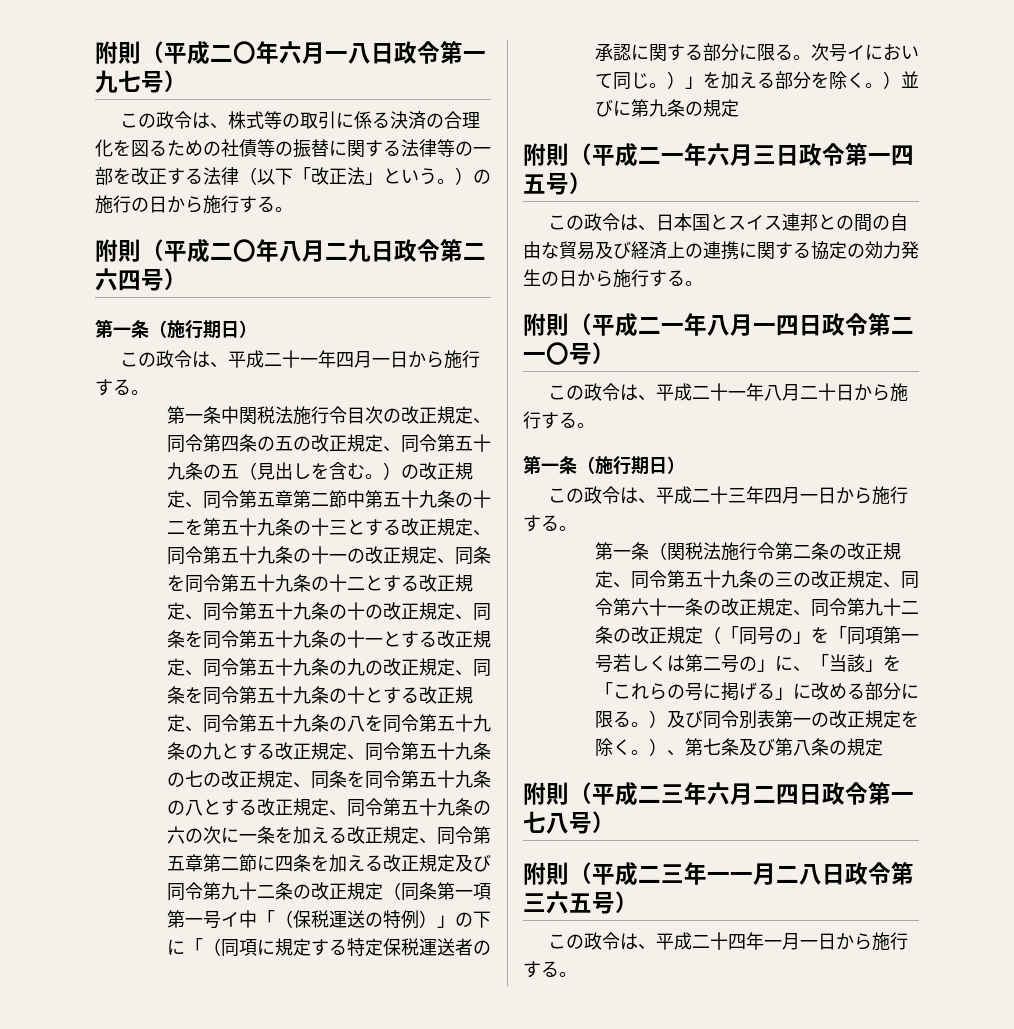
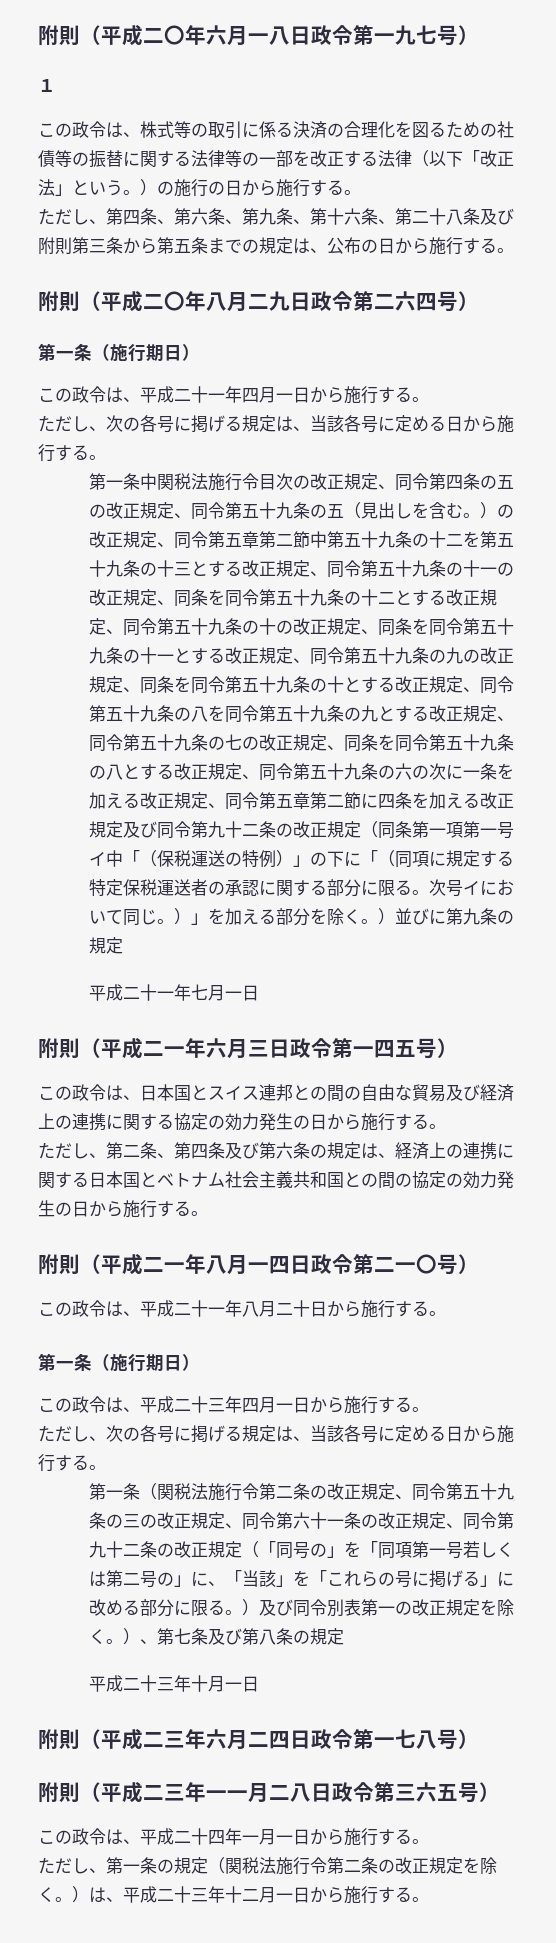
(187, 81) none -> [38,79,56,92] // １
(293, 209) none -> [38,208,514,225] [38,237,514,255] // ただし、第四条、第六条、第九条、第十六条、第二十八条及び附則第三条から第五条までの規定は、公布の日から施行する。
(149, 392) none -> [38,415,514,433] [38,444,106,462] // ただし、次の各号に掲げる規定は、当該各号に定める日から施行する。
(739, 108) none -> [88,984,259,1001] // 平成二十一年七月一日
(703, 283) none -> [38,1142,514,1160] [38,1171,514,1189] [38,1200,208,1218] // ただし、第二条、第四条及び第六条の規定は、経済上の連携に関する日本国とベトナム社会主義共和国との間の協定の効力発生の日から施行する。
(577, 528) none -> [38,1425,514,1443] [38,1454,106,1472] // ただし、次の各号に掲げる規定は、当該各号に定める日から施行する。
(883, 747) none -> [88,1675,259,1692] // 平成二十三年十月一日
(577, 974) none -> [38,1857,497,1875] [38,1886,429,1904] // ただし、第一条の規定（関税法施行令第二条の改正規定を除く。）は、平成二十三年十二月一日から施行する。

